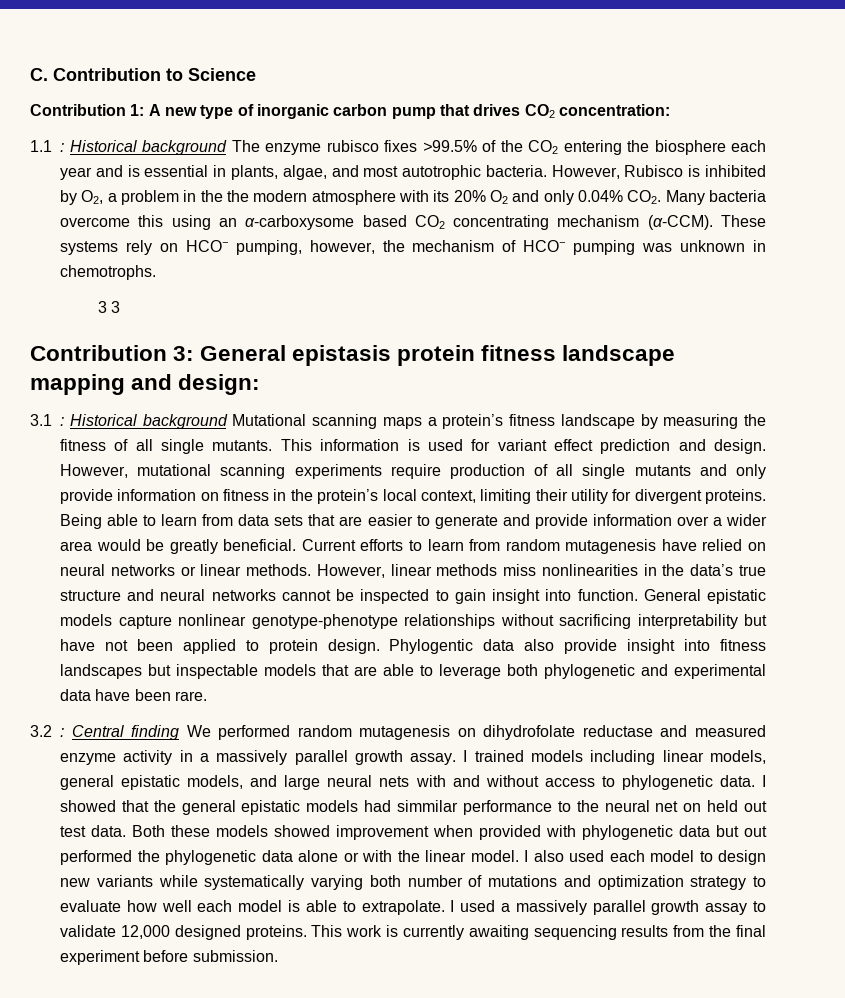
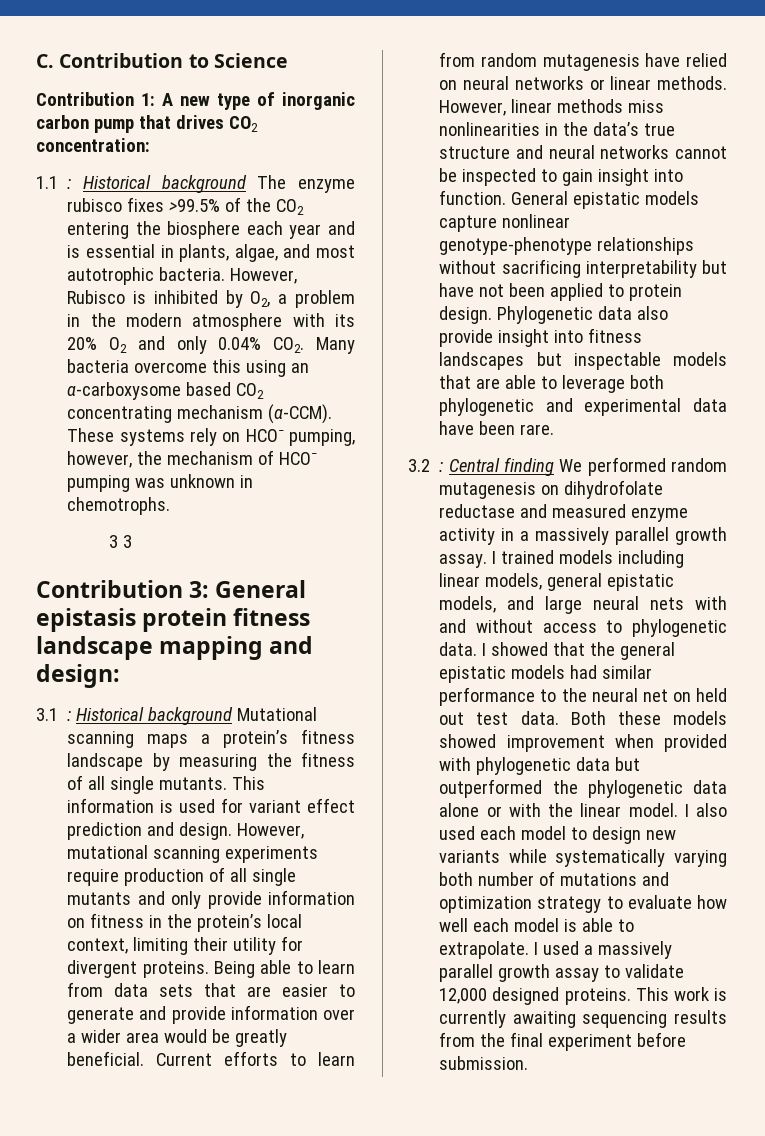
[227,190,250,202] the -> (116, 320) none
[389,639,474,654] Phylogentic -> [497,306,594,324] Phylogenetic
[397,800,459,812] simmilar -> [602,665,653,679] similar
[744,826,767,837] [60,850,132,865] out performed -> [439,779,543,798] outperformed

